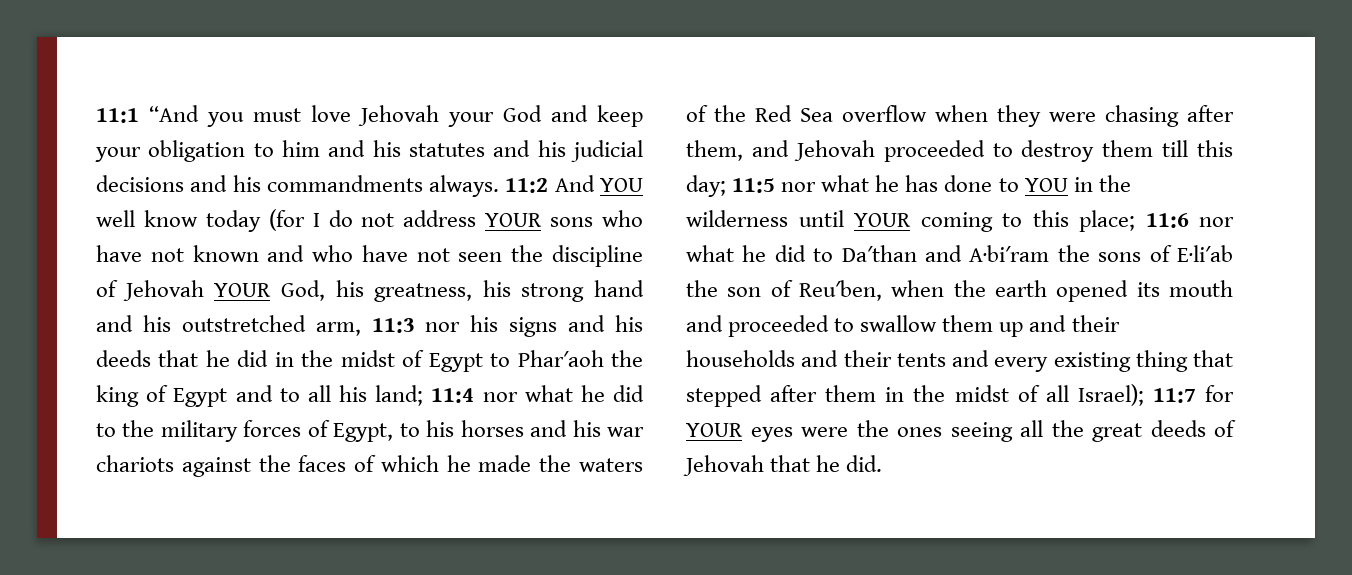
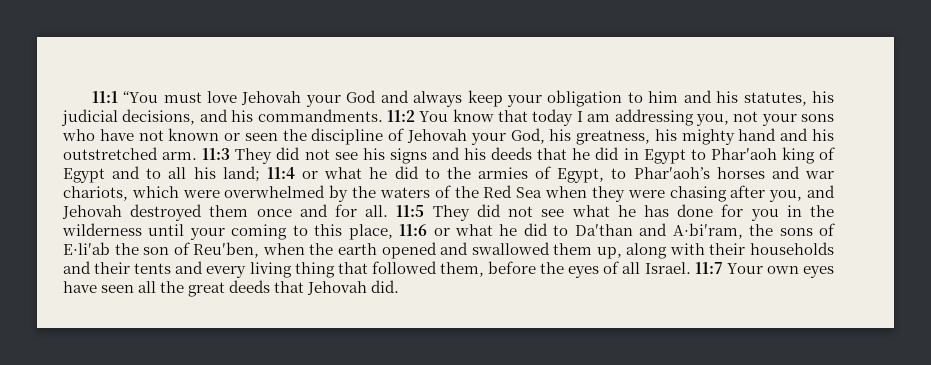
[149,105,244,127] “And you -> [123,91,159,103] “You
(588, 113) none -> [413,91,463,107] always
[408,140,643,162] [96,175,643,197] [96,209,543,232] statutes and his judicial decisions and his commandments always. 11:2 And YOU well know today (for I do not address YOUR -> [743,91,834,106] [61,109,797,126] statutes, his judicial decisions, and his commandments. 11:2 You know that today I am addressing you, not your
[267,245,450,262] and who have not -> [224,133,241,141] or
[214,283,272,297] YOUR -> [470,133,506,145] your
[521,283,585,302] strong -> [681,129,735,145] mighty
[315,318,461,336] arm, 11:3 nor -> [162,147,358,164] arm. 11:3 They did not see
[301,350,425,367] the midst of -> (639, 154) none
[610,350,643,367] the -> (777, 154) none
[482,392,518,402] nor -> [302,171,319,179] or
[160,420,302,442] military forces -> [477,167,528,179] armies
[426,420,455,437] his -> [633,167,710,179] Phar′aoh’s
[572,420,644,437] [96,455,532,477] his war chariots against the faces of which he made -> [804,171,834,179] [63,185,349,202] war chariots, which were overwhelmed by
[842,105,927,122] overflow -> (543, 192) none
[686,140,743,161] them, -> [769,190,803,202] you,
[883,140,1233,162] [686,175,817,197] proceeded to destroy them till this day; 11:5 nor -> [130,204,565,221] destroyed them once and for all. 11:5 They did not see
[998,178,1068,192] to YOU -> [721,204,779,221] for you
[854,213,911,227] YOUR -> [189,228,225,240] your
[1079,210,1234,232] place; 11:6 nor -> [348,224,450,240] place, 11:6 or
[969,245,1050,262] A·bi′ram -> [672,223,743,239] A·bi′ram,
[1136,280,1233,297] [686,315,1067,337] its mouth and proceeded to swallow them up and -> [440,242,705,259] and swallowed them up, along with
[1053,352,1131,372] existing -> [249,262,292,278] living
[686,384,1234,407] [686,420,1236,442] [683,455,841,476] stepped after them in the midst of all Israel); 11:7 for YOUR eyes were the ones seeing all the great deeds of Jehovah that he -> [371,261,835,278] [63,280,368,297] followed them, before the eyes of all Israel. 11:7 Your own eyes have seen all the great deeds that Jehovah

